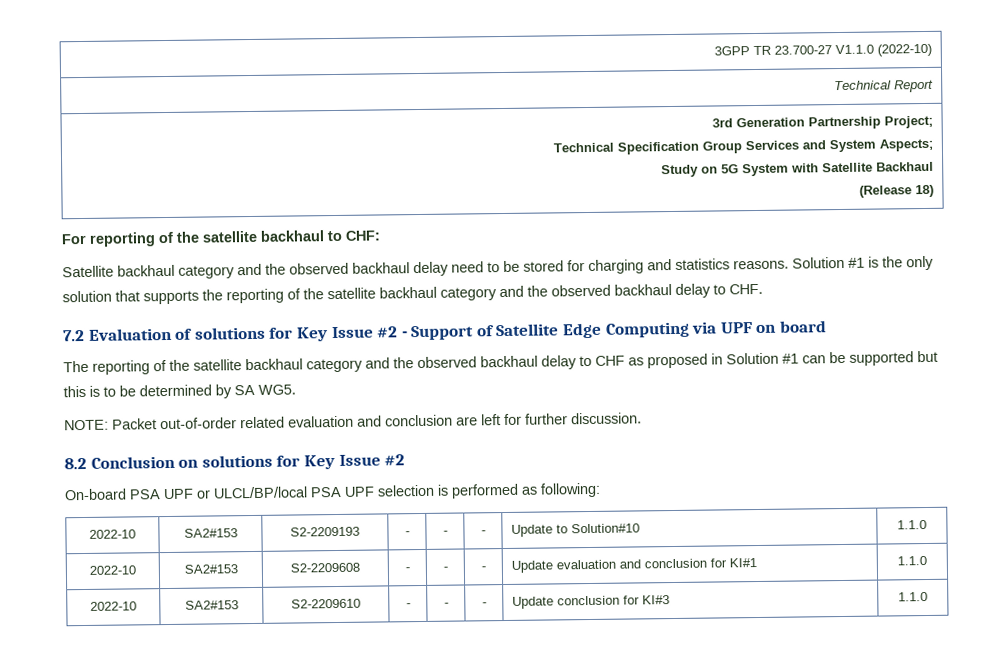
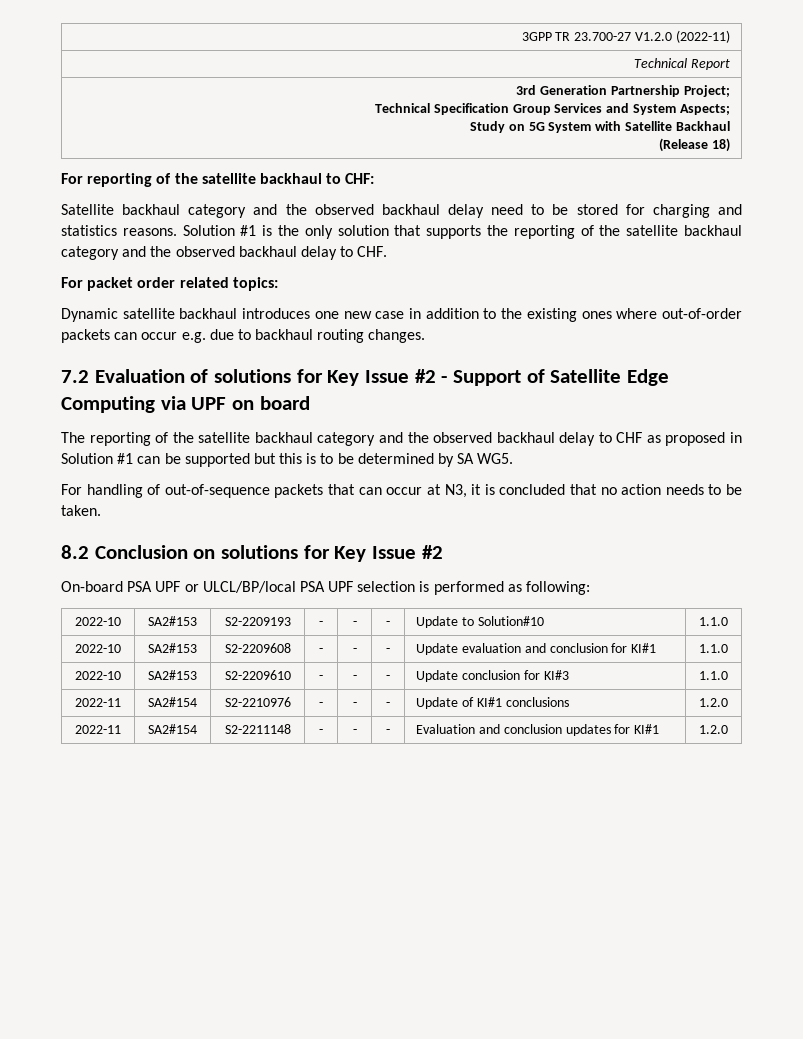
[834,43,932,57] V1.1.0 (2022-10) -> [634,30,730,43] V1.2.0 (2022-11)
(763, 289) none -> [61,277,278,291] [61,308,742,322] [61,329,426,343] // For packet order related topics: // Dynamic satellite backhaul introduces one new case in addition to the existing ones where out-of-order packets can occur e.g. due to backhaul routing changes.
[64,412,642,431] NOTE: Packet out-of-order related evaluation and conclusion are left for further discussion. -> [61,484,742,498] [61,505,101,516] For handling of out-of-sequence packets that can occur at N3, it is concluded that no action needs to be taken.
(928, 596) none -> [75,698,121,707] [148,697,197,707] [224,697,291,707] [319,702,323,707] [352,702,357,707] [386,702,390,707] [416,697,569,709] [699,698,728,707] [75,725,121,734] [148,724,197,734] [224,724,291,734] [319,729,323,734] [352,729,357,734] [386,729,390,734] [416,724,660,736] [699,725,728,734] // 2022-11 | SA2#154 | S2-2210976 | - | - | - | Update of KI#1 conclusions | 1.2.0 // 2022-11 | SA2#154 | S2-2211148 | - | - | - | Evaluation and conclusion updates for KI#1 | 1.2.0

